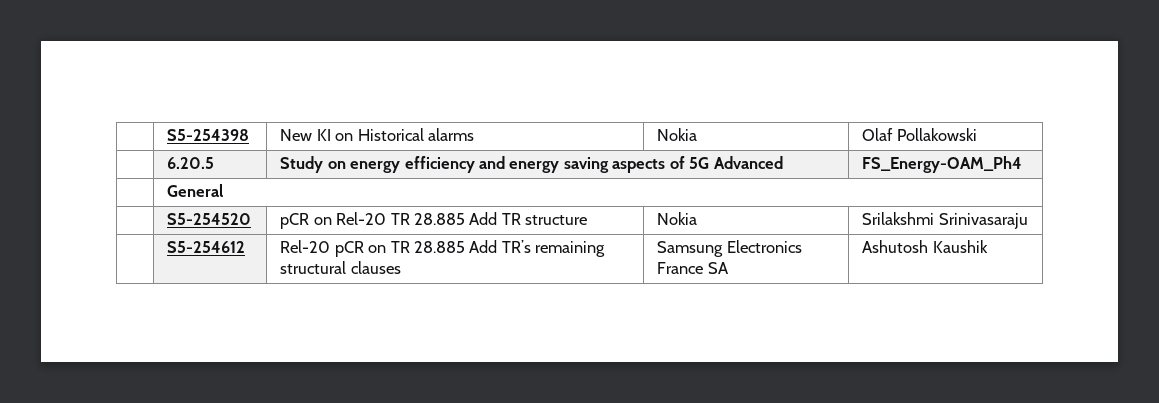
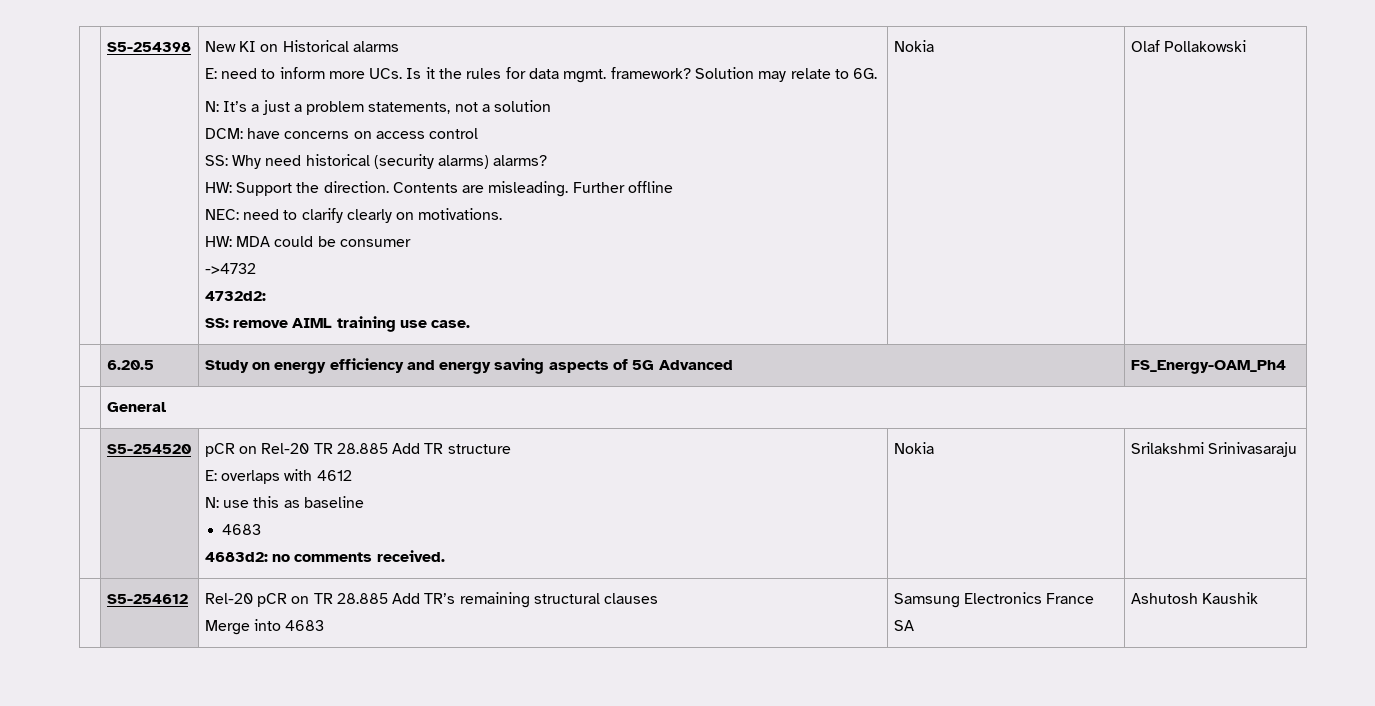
(474, 134) none -> [204,67,878,83] [204,100,552,115] [204,128,479,139] [204,154,548,169] [204,181,674,197] [204,208,503,223] [204,236,411,247] [204,263,256,274] [204,291,266,301] [204,316,471,332] // E: need to inform more UCs. Is it the rules for data mgmt. framework? Solution may relate to 6G. // N: It’s a just a problem statements, not a solution // DCM: have concerns on access control // SS: Why need historical (security alarms) alarms? // HW: Support the direction. Contents are misleading. Further offline // NEC: need to clarify clearly on motivations. // HW: MDA could be consumer // ->4732 // 4732d2: // SS: remove AIML training use case.
(588, 220) none -> [204,469,352,484] [204,496,364,508] [222,524,262,535] [204,550,445,562] // E: overlaps with 4612 // N: use this as baseline // 4683 // 4683d2: no comments received.
(401, 267) none -> [204,619,325,635] // Merge into 4683

